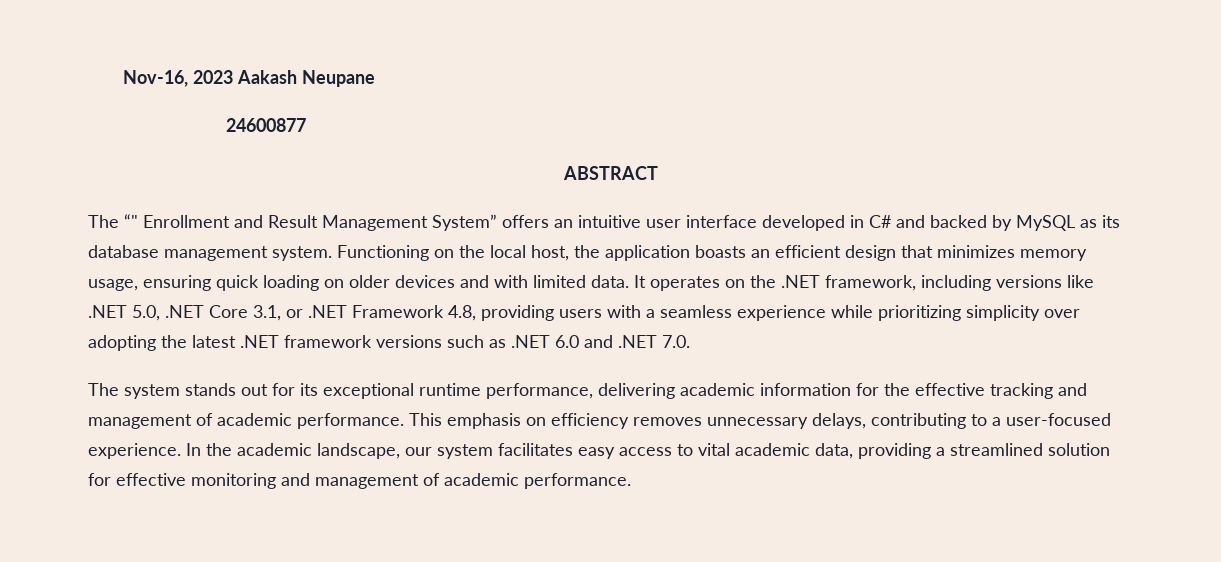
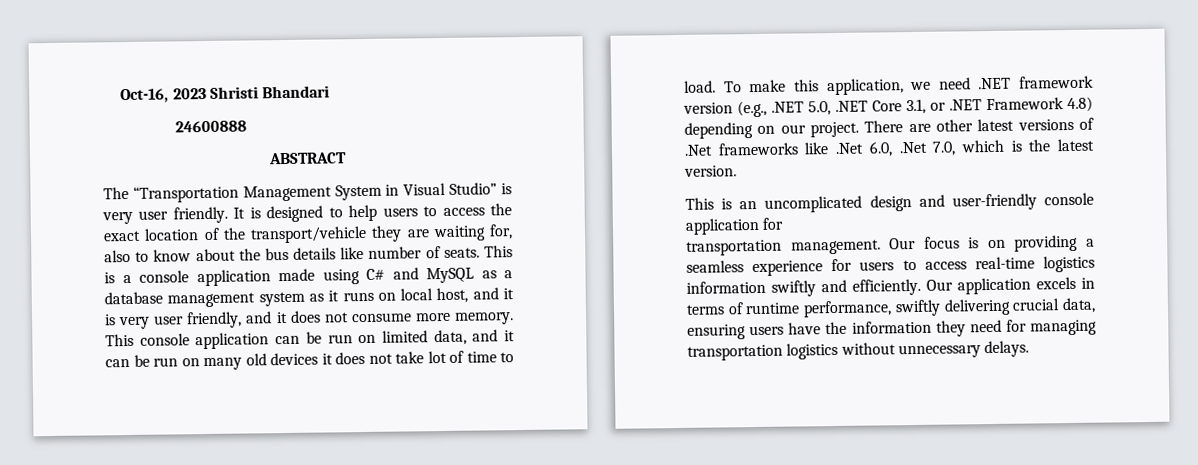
[122,70,375,87] [226,118,307,132] [562,166,658,180] [88,214,1012,231] Nov-16, 2023 Aakash Neupane // 24600877 // ABSTRACT // The “" Enrollment and Result Management System” offers an intuitive user interface developed in C# and backed by -> [120,85,331,104] [175,120,248,133] [267,152,347,165] [103,182,512,203] [102,203,512,225] [103,224,513,244] [104,245,514,263] [104,267,419,287] Oct-16, 2023 Shristi Bhandari // 24600888 // ABSTRACT // The “Transportation Management System in Visual Studio” is very user friendly. It is designed to help users to access the exact location of the transport/vehicle they are waiting for, also to know about the bus details like number of seats. This is a console application made using C# and
[1102,215,1120,228] its -> [504,270,513,279] a
[272,245,1087,261] [88,275,1094,291] system. Functioning on the local host, the application boasts an efficient design that minimizes memory usage, ensuring quick loading on older devices and with limited data. It operates on the .NET framework, including versions like -> [258,287,515,307] [105,310,514,330] [105,329,515,350] [105,350,514,371] [684,75,1094,96] [683,100,767,118] system as it runs on local host, and it is very user friendly, and it does not consume more memory. This console application can be run on limited data, and it can be run on many old devices it does not take lot of time to load. To make this application, we need .NET framework version (e.g.,
[448,305,1080,321] [88,335,690,351] [88,383,1087,399] [88,413,1111,429] [88,443,1110,459] [88,473,631,489] 4.8, providing users with a seamless experience while prioritizing simplicity over adopting the latest .NET framework versions such as .NET 6.0 and .NET 7.0. // The system stands out for its exceptional runtime performance, delivering academic information for the effective tracking and management of academic performance. This emphasis on efficiency removes unnecessary delays, contributing to a user-focused experience. In the academic landscape, our system facilitates easy access to vital academic data, providing a streamlined solution for effective monitoring and management of academic performance. -> [1067,96,1093,113] [684,117,1094,139] [684,138,1094,157] [684,165,737,177] [685,192,1094,213] [685,217,784,235] [686,234,1095,256] [686,255,1095,277] [686,276,1095,297] [686,297,1096,318] [687,319,1097,340] [687,340,1030,361] 4.8) depending on our project. There are other latest versions of .Net frameworks like .Net 6.0, .Net 7.0, which is the latest version. // This is an uncomplicated design and user-friendly console application for // transportation management. Our focus is on providing a seamless experience for users to access real-time logistics information swiftly and efficiently. Our application excels in terms of runtime performance, swiftly delivering crucial data, ensuring users have the information they need for managing transportation logistics without unnecessary delays.

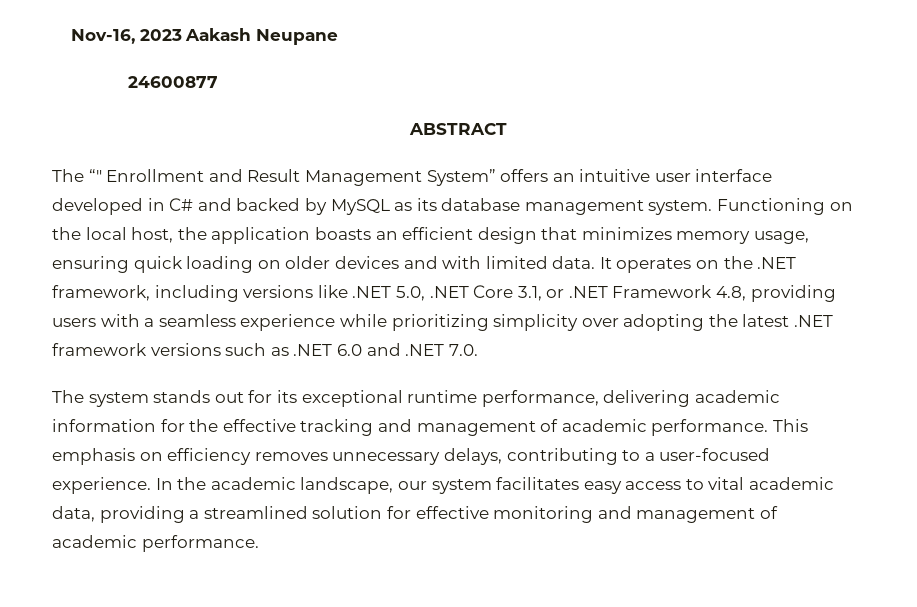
[120,85,331,104] [175,120,248,133] [267,152,347,165] [103,182,512,203] [102,203,512,225] [103,224,513,244] [104,245,514,263] [104,267,419,287] Oct-16, 2023 Shristi Bhandari // 24600888 // ABSTRACT // The “Transportation Management System in Visual Studio” is very user friendly. It is designed to help users to access the exact location of the transport/vehicle they are waiting for, also to know about the bus details like number of seats. This is a console application made using C# and -> [71,28,338,45] [128,76,219,88] [409,123,507,135] [52,169,773,186] [52,198,327,215] Nov-16, 2023 Aakash Neupane // 24600877 // ABSTRACT // The “" Enrollment and Result Management System” offers an intuitive user interface developed in C# and backed by
[504,270,513,279] a -> [416,198,437,211] its
[258,287,515,307] [105,310,514,330] [105,329,515,350] [105,350,514,371] [684,75,1094,96] [683,100,767,118] system as it runs on local host, and it is very user friendly, and it does not consume more memory. This console application can be run on limited data, and it can be run on many old devices it does not take lot of time to load. To make this application, we need .NET framework version (e.g., -> [648,198,853,215] [52,227,810,244] [52,256,797,273] [52,285,348,302] system. Functioning on the local host, the application boasts an efficient design that minimizes memory usage, ensuring quick loading on older devices and with limited data. It operates on the .NET framework, including versions like
[1067,96,1093,113] [684,117,1094,139] [684,138,1094,157] [684,165,737,177] [685,192,1094,213] [685,217,784,235] [686,234,1095,256] [686,255,1095,277] [686,276,1095,297] [686,297,1096,318] [687,319,1097,340] [687,340,1030,361] 4.8) depending on our project. There are other latest versions of .Net frameworks like .Net 6.0, .Net 7.0, which is the latest version. // This is an uncomplicated design and user-friendly console application for // transportation management. Our focus is on providing a seamless experience for users to access real-time logistics information swiftly and efficiently. Our application excels in terms of runtime performance, swiftly delivering crucial data, ensuring users have the information they need for managing transportation logistics without unnecessary delays. -> [716,285,836,302] [52,314,834,331] [52,343,478,356] [52,390,780,407] [52,419,808,436] [52,448,771,465] [52,477,835,494] [52,506,778,523] [52,535,259,552] 4.8, providing users with a seamless experience while prioritizing simplicity over adopting the latest .NET framework versions such as .NET 6.0 and .NET 7.0. // The system stands out for its exceptional runtime performance, delivering academic information for the effective tracking and management of academic performance. This emphasis on efficiency removes unnecessary delays, contributing to a user-focused experience. In the academic landscape, our system facilitates easy access to vital academic data, providing a streamlined solution for effective monitoring and management of academic performance.

